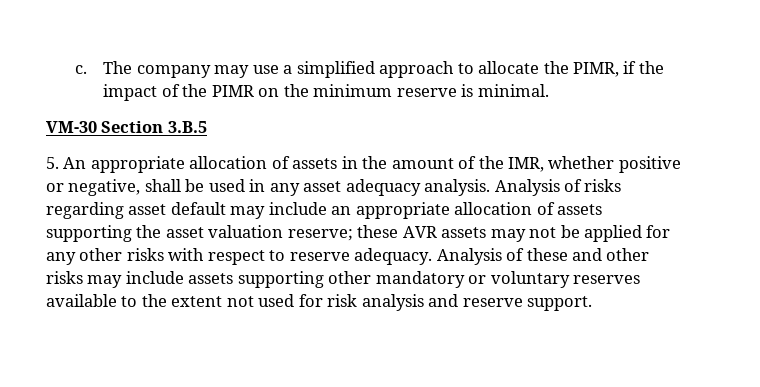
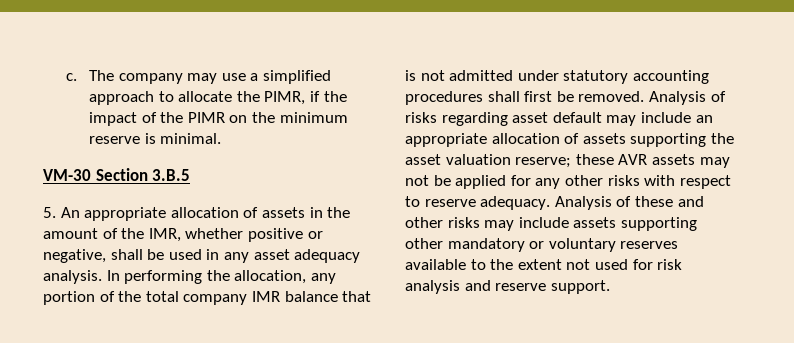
(491, 187) none -> [106,270,336,284] [43,291,372,305] [405,70,709,84] [405,91,645,105] In performing the allocation, any portion of the total company IMR balance that is not admitted under statutory accounting procedures shall first be removed.

